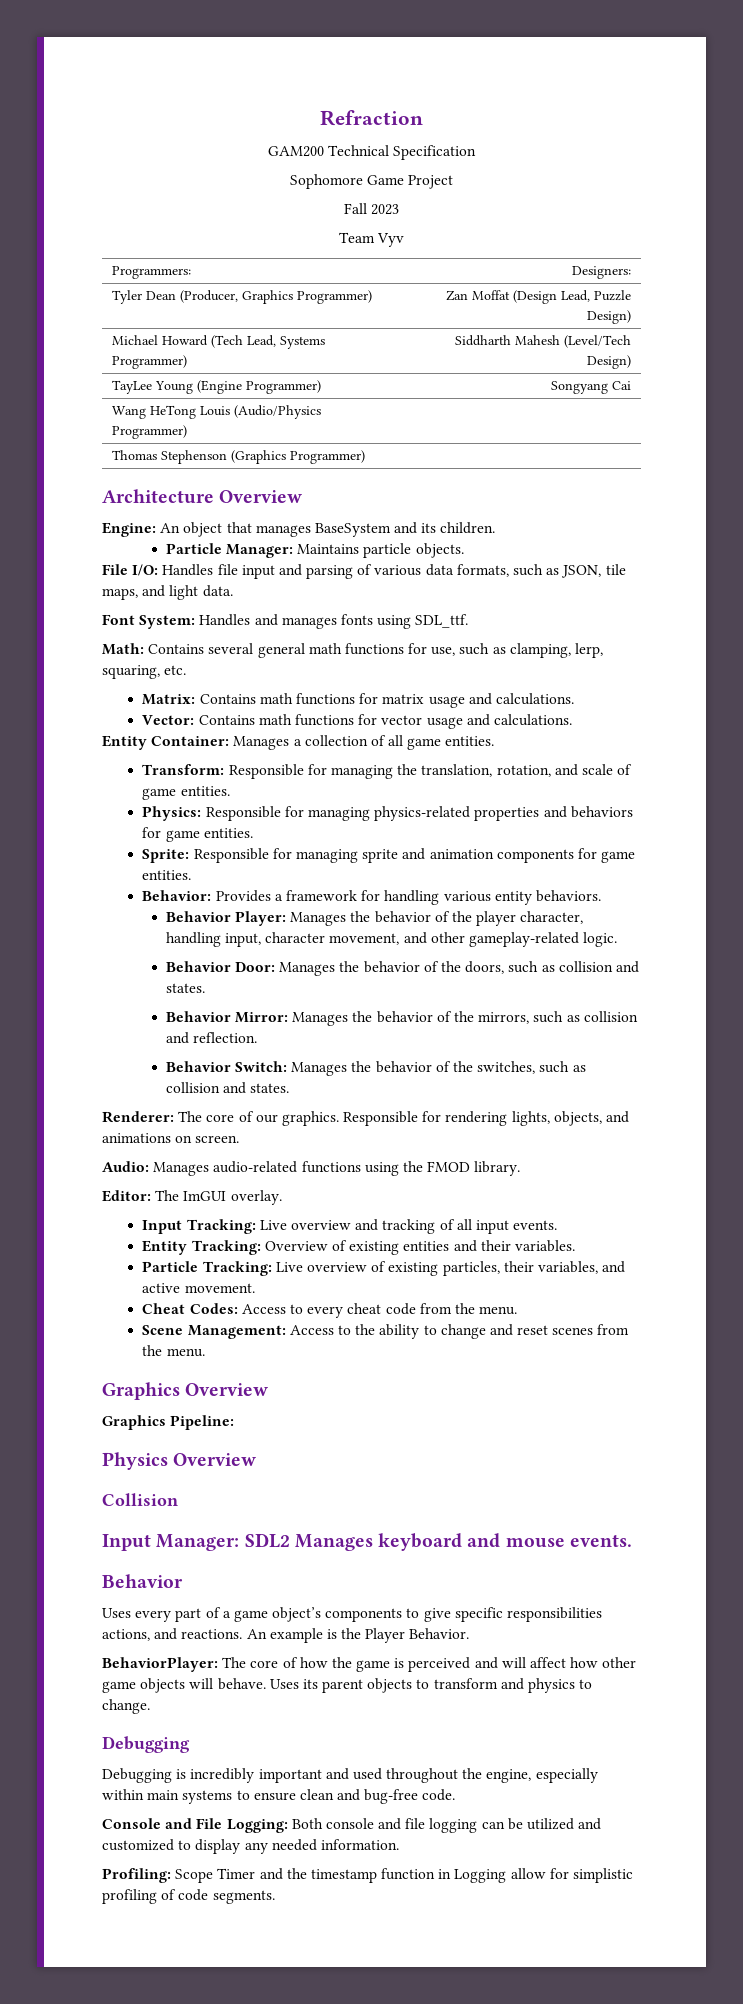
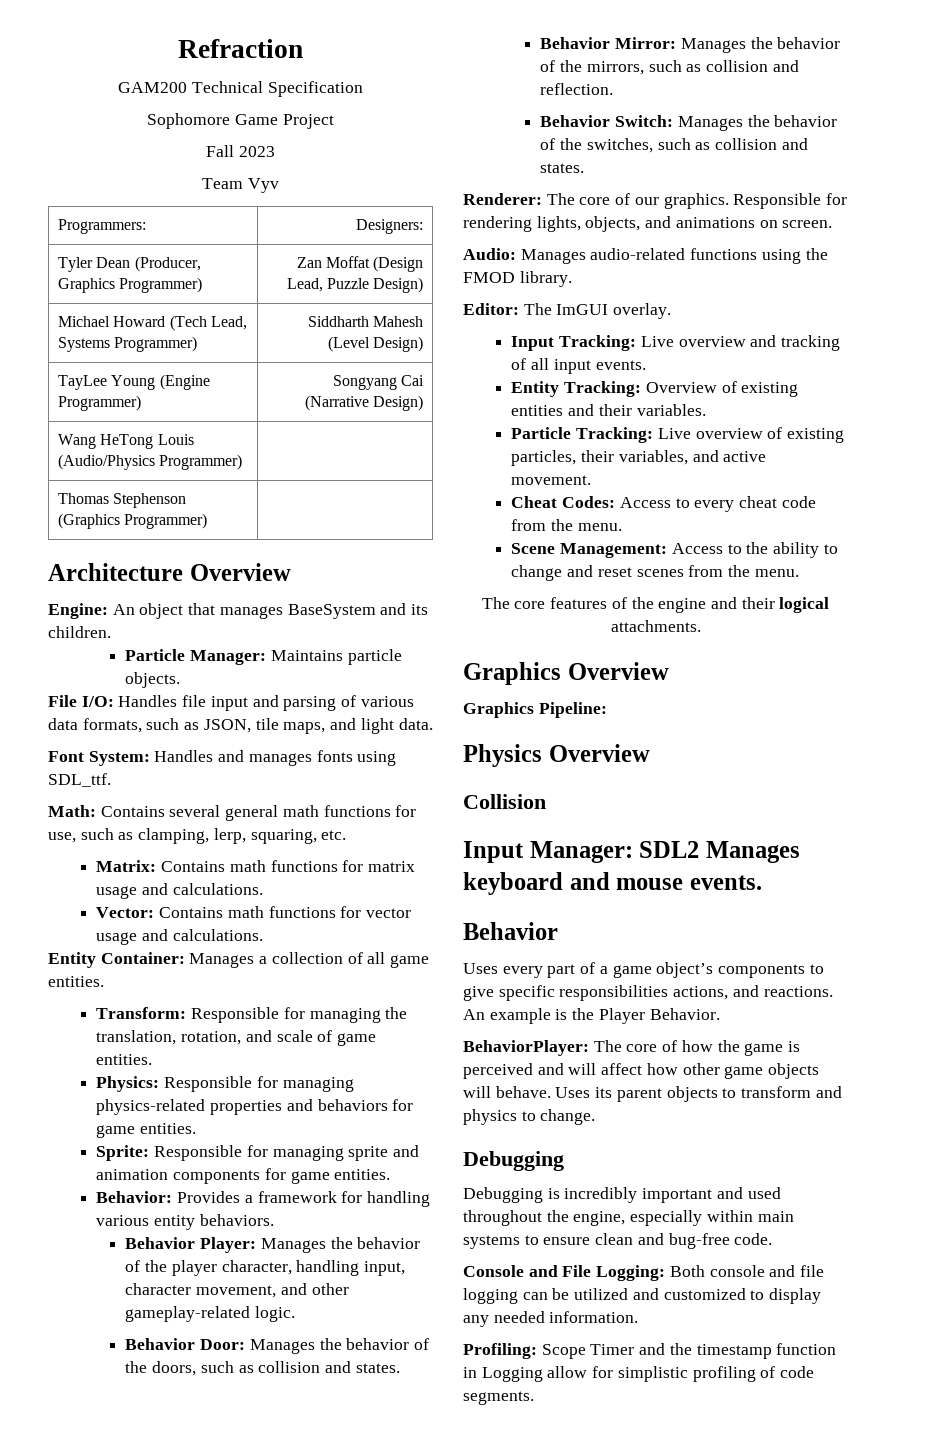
[564,335,632,348] (Level/Tech -> [327,336,370,352] (Level
(632, 385) none -> [304,395,424,411] (Narrative Design)
(205, 1352) none -> [481,597,830,613] [610,620,701,632] // The core features of the engine and their logical attachments.

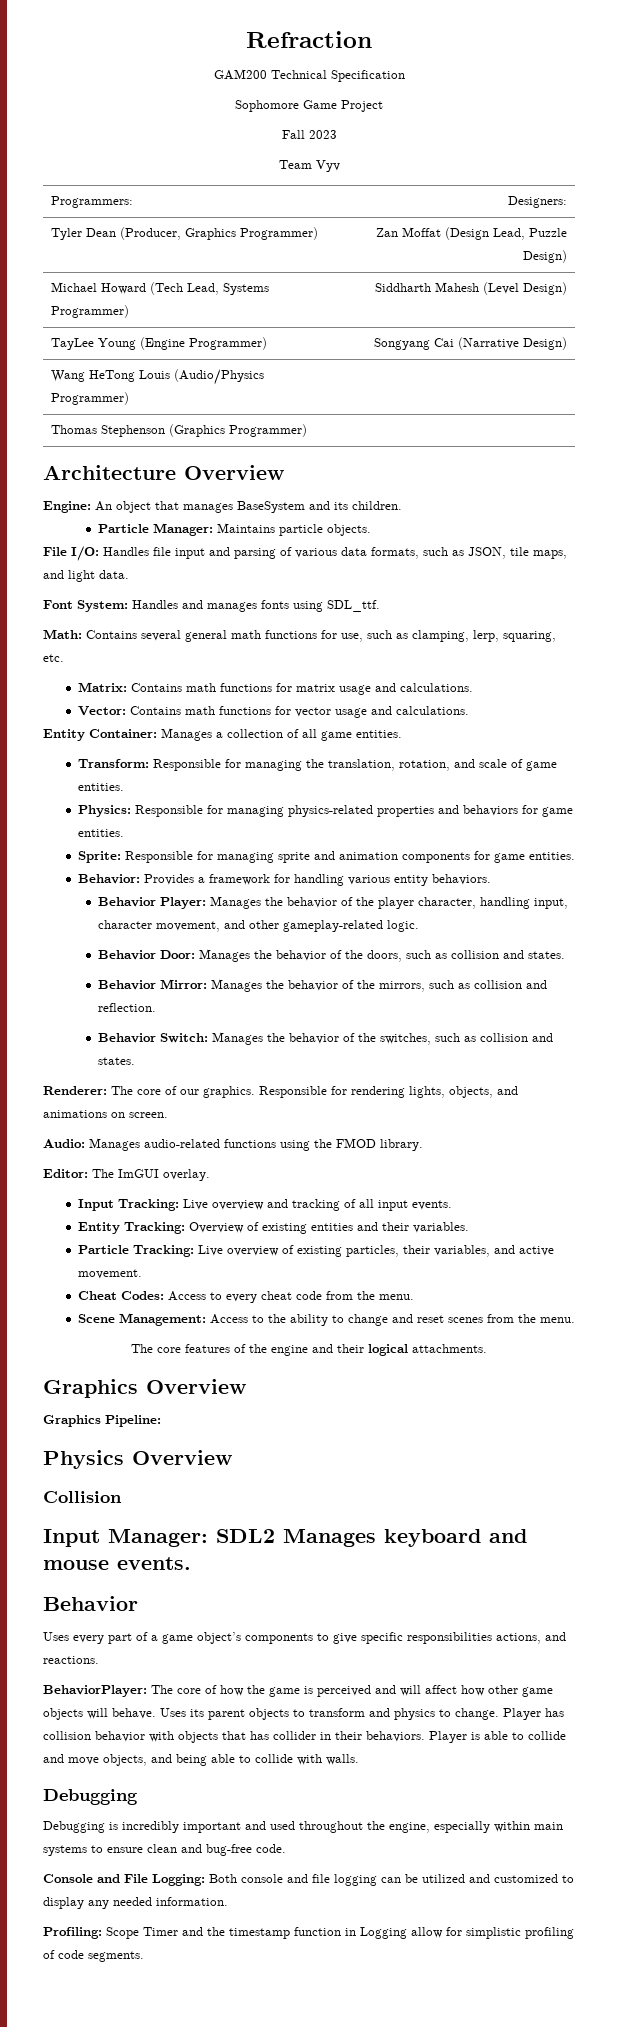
[463,1008,720,1024] An example is the Player Behavior. -> (99, 1660) none
(596, 1117) none -> [503,1708,564,1720] [43,1731,566,1743] [43,1754,359,1766] Player has collision behavior with objects that has collider in their behaviors. Player is able to collide and move objects, and being able to collide with walls.

